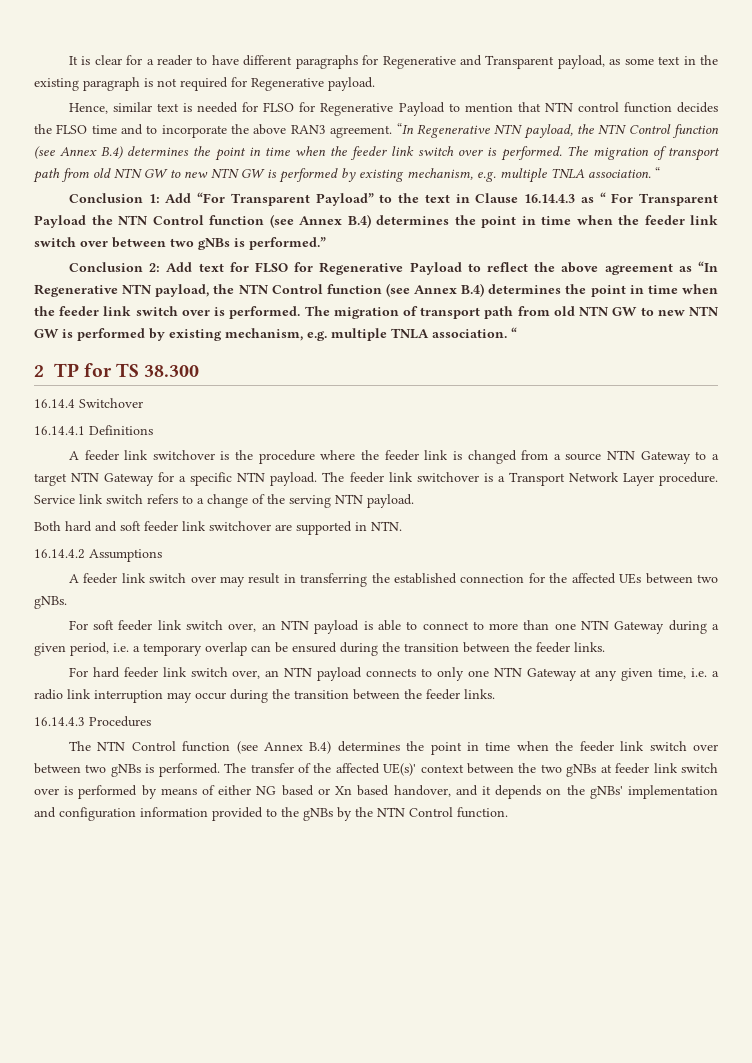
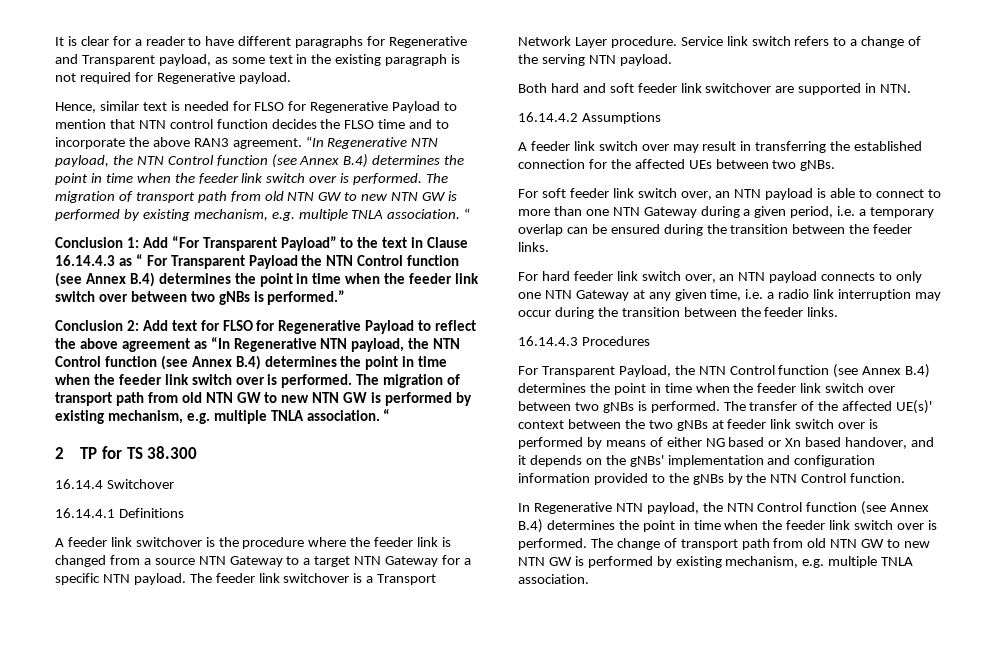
[68,741,91,751] The -> [518,365,695,377] For Transparent Payload, the
(508, 812) none -> [518,501,930,515] [518,519,937,533] [518,538,931,550] [518,556,914,568] [518,574,589,584] // In Regenerative NTN payload, the NTN Control function (see Annex B.4) determines the point in time when the feeder link switch over is performed. The change of transport path from old NTN GW to new NTN GW is performed by existing mechanism, e.g. multiple TNLA association.

